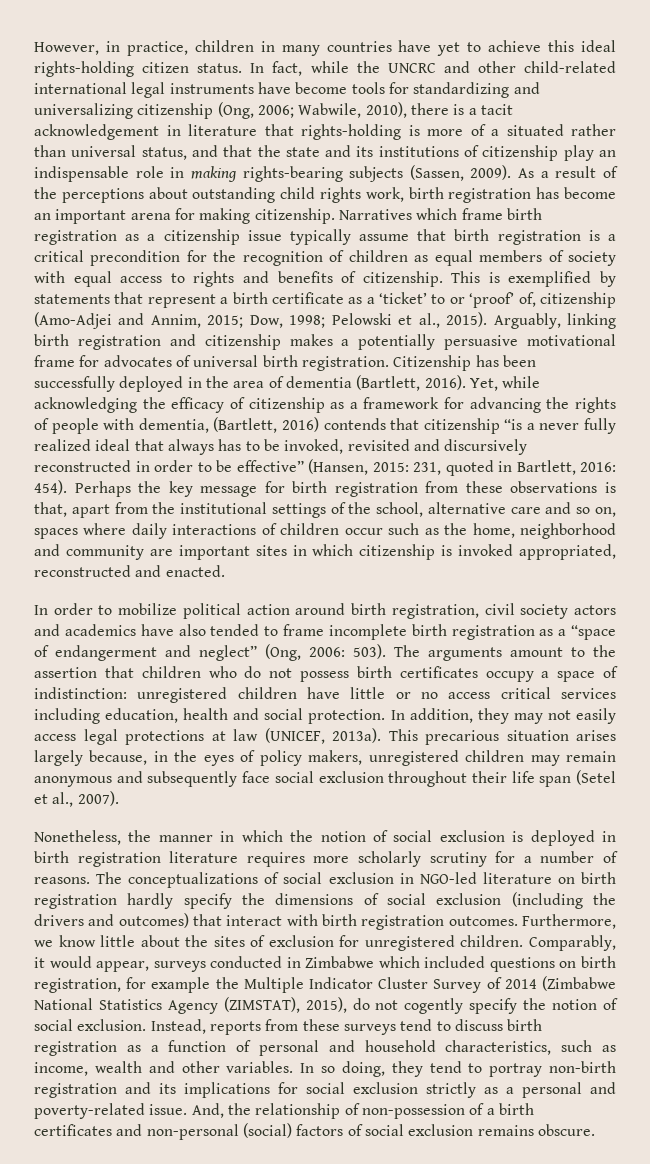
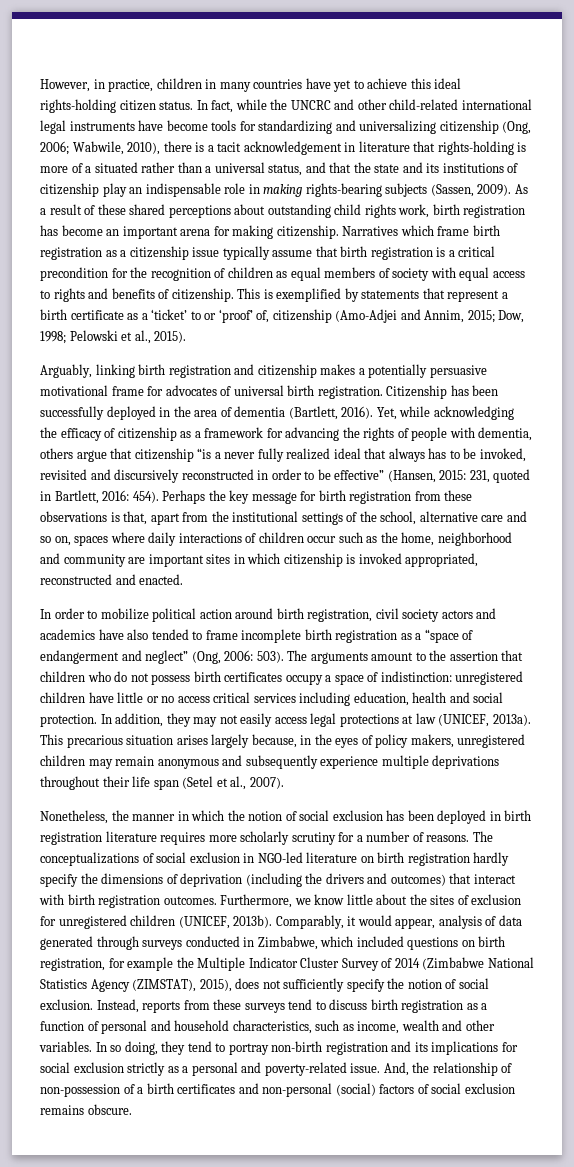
(66, 151) none -> [205,166,212,173] a
[34,187,57,199] the -> [97,204,166,215] these shared
(488, 319) none -> (187, 337) //
[213,417,386,433] (Bartlett, 2016) contends -> [40,448,107,462] others argue
[242,771,384,783] face social exclusion -> [320,755,500,769] experience multiple deprivations
[512,831,524,842] is -> [386,810,434,821] has been
[387,893,502,905] social exclusion -> [180,873,243,887] deprivation
[460,935,524,947] children. -> [130,915,273,929] children (UNICEF, 2013b).
(150, 966) none -> [438,915,522,929] [40,936,139,950] analysis of data generated through
[305,956,375,968] Zimbabwe -> [257,936,318,950] Zimbabwe,
[352,998,464,1014] do not cogently -> [235,978,345,992] does not sufficiently

